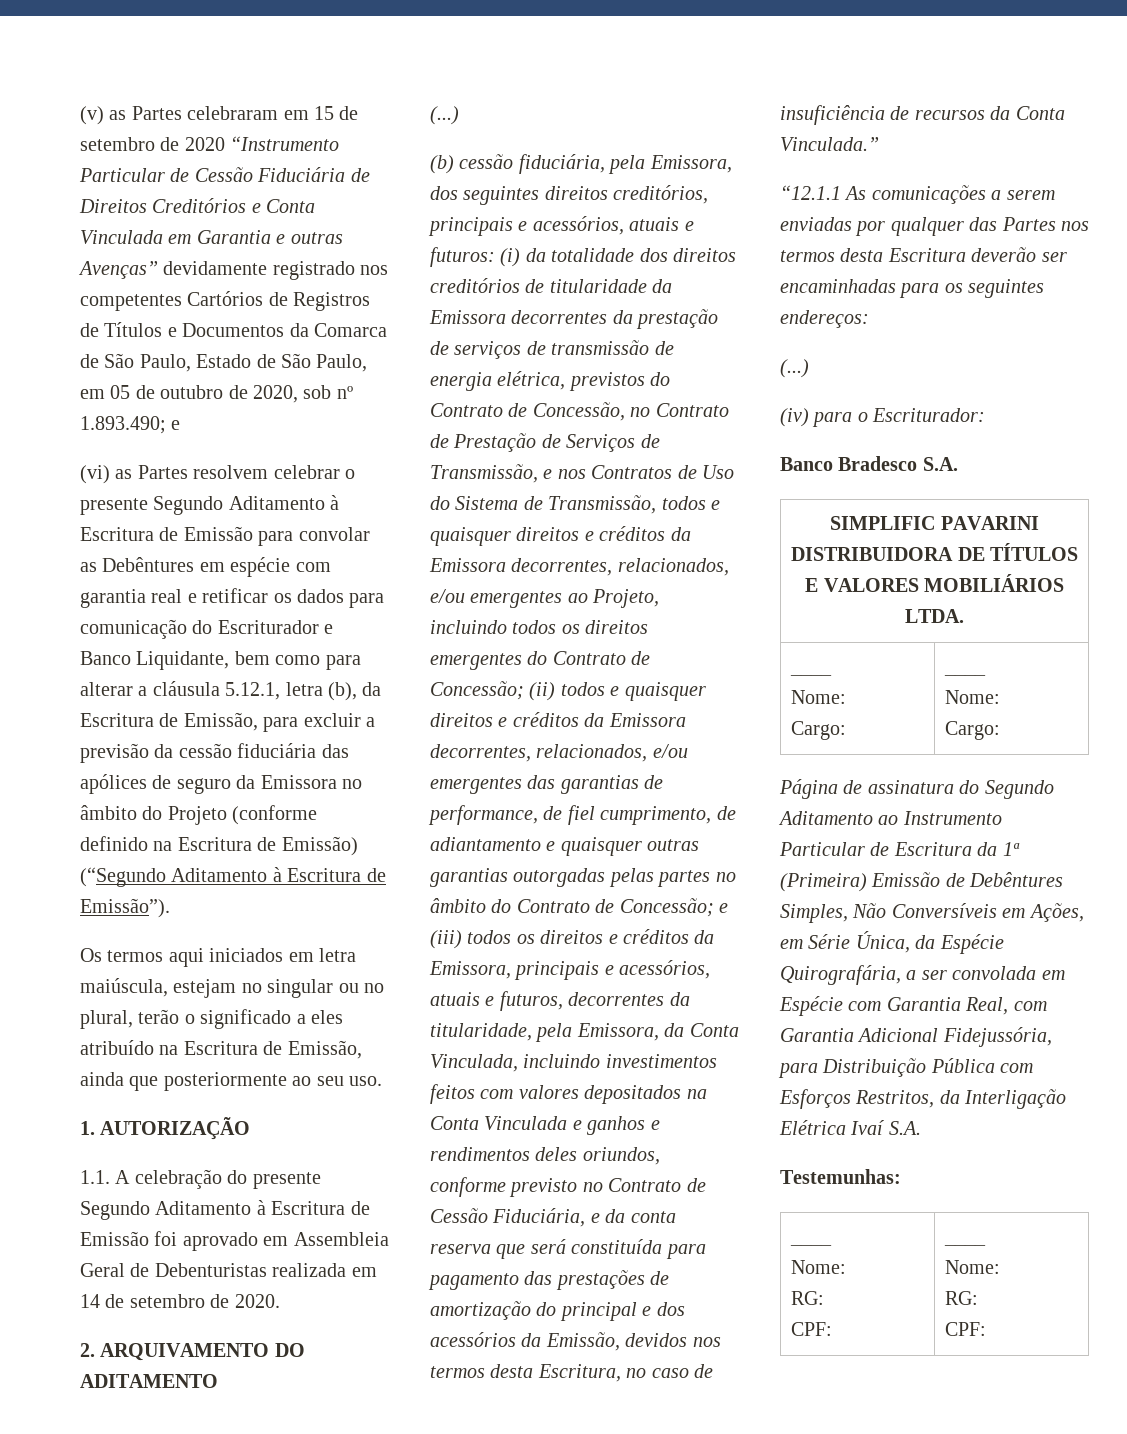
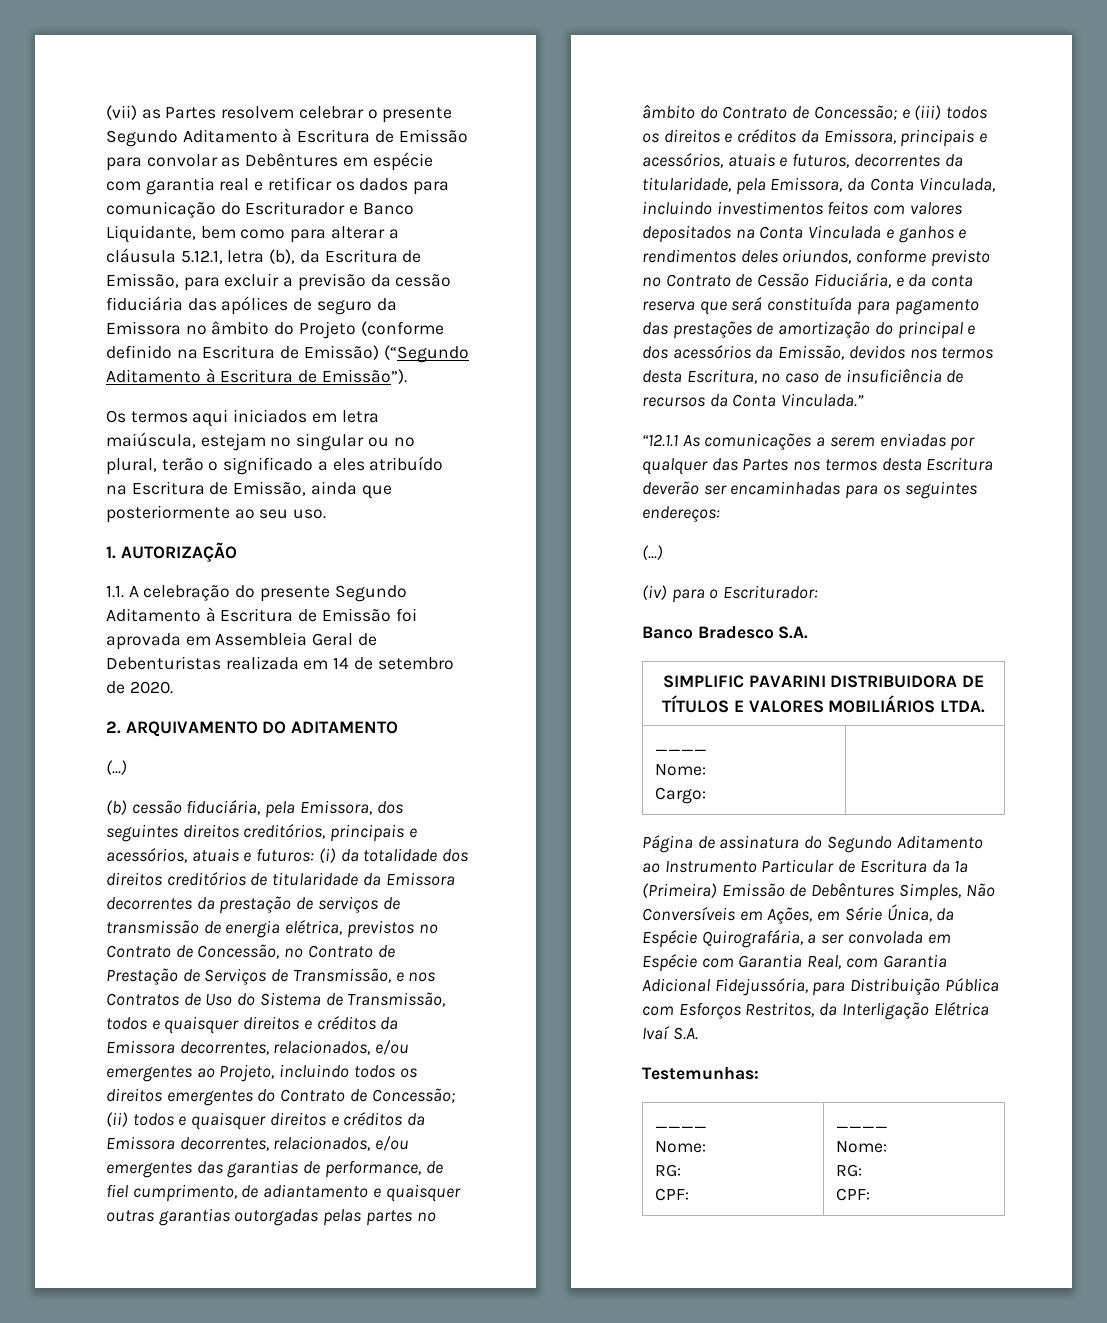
[80,106,359,125] [80,136,340,151] [79,167,370,182] [79,198,316,213] [80,230,343,244] [78,261,389,280] [80,291,371,311] [80,322,387,337] [80,353,368,372] [80,385,353,403] [80,416,181,434] [80,465,110,484] (v) as Partes celebraram em 15 de setembro de 2020 “Instrumento Particular de Cessão Fiduciária de Direitos Creditórios e Conta Vinculada em Garantia e outras Avenças” devidamente registrado nos competentes Cartórios de Registros de Títulos e Documentos da Comarca de São Paulo, Estado de São Paulo, em 05 de outubro de 2020, sob nº 1.893.490; e // (vi) -> [106,105,137,120] (vii)
[182,1232,258,1251] aprovado -> [106,633,181,650] aprovada
[650,372,671,386] do -> [418,924,438,934] no
[943,673,986,676] [944,690,1000,704] [944,721,1000,740] ____ // Nome: // Cargo: -> (706, 795) none

